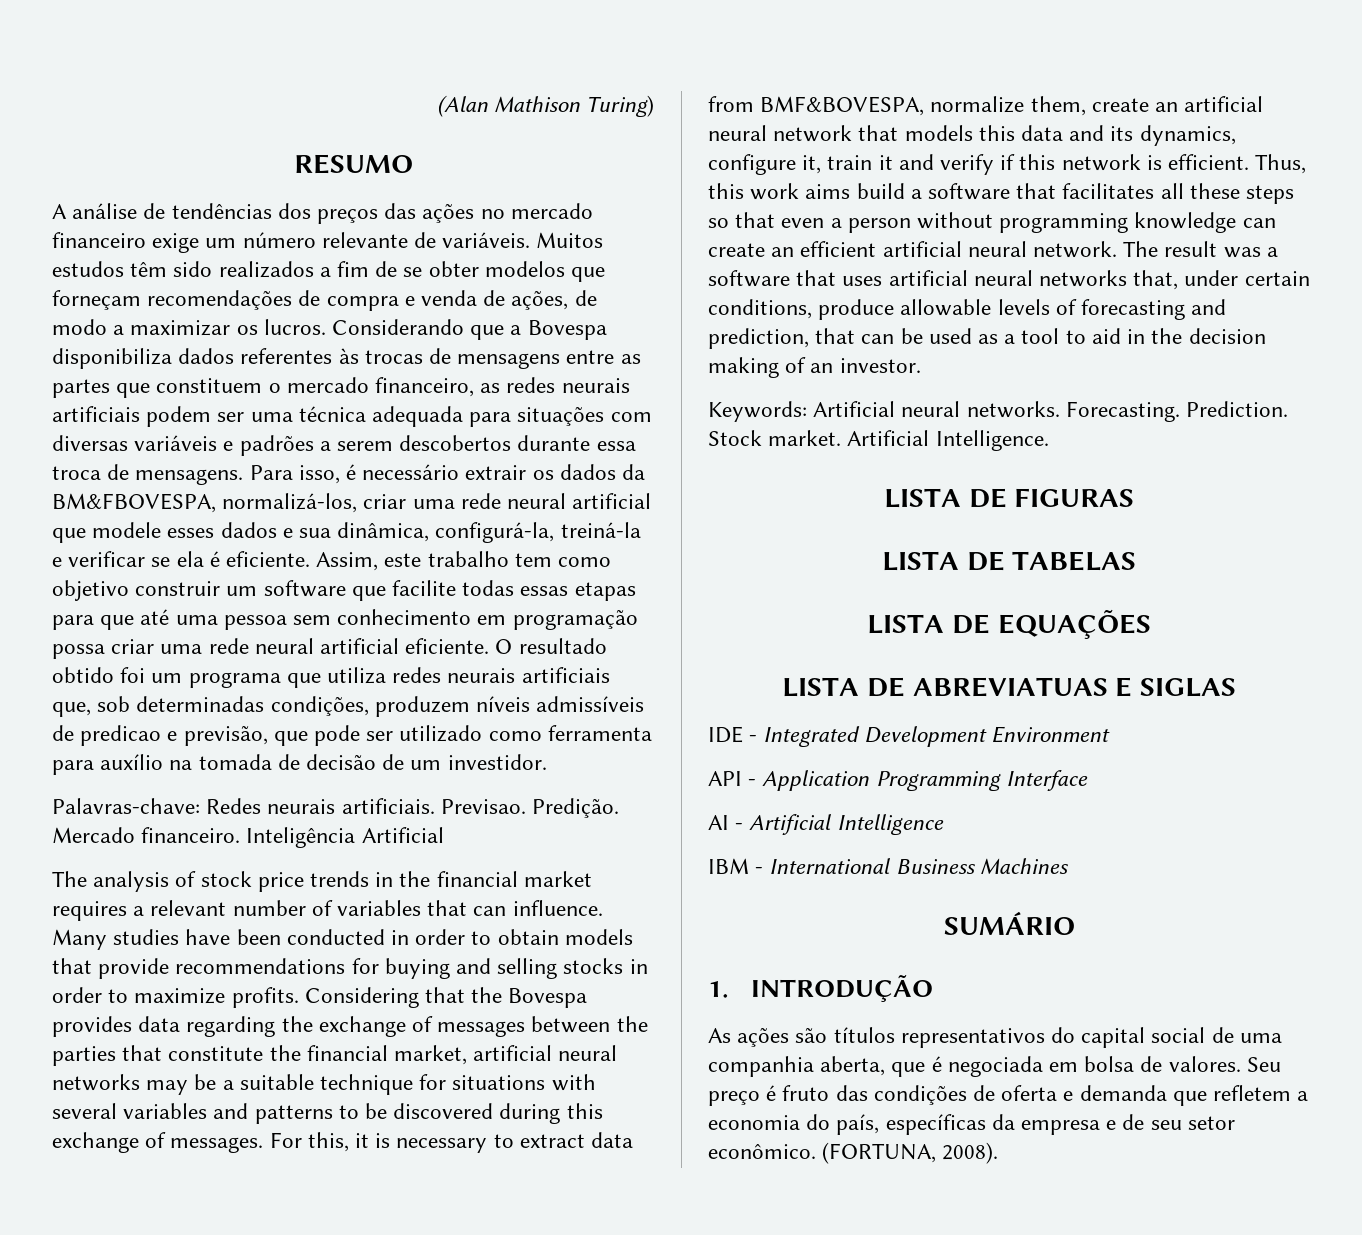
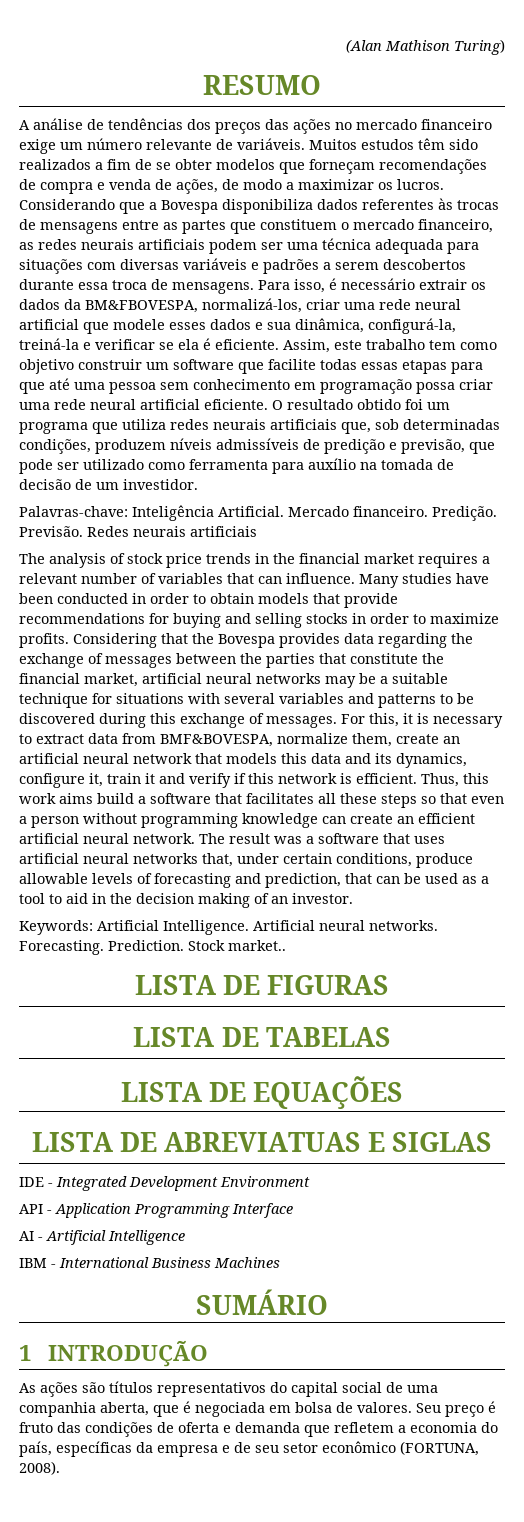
[80,725,162,746] predicao -> [324,439,385,454] predição
[206,798,620,818] [52,827,444,848] Redes neurais artificiais. Previsao. Predição. Mercado financeiro. Inteligência Artificial -> [132,505,497,521] [19,526,257,537] Inteligência Artificial. Mercado financeiro. Predição. Previsão. Redes neurais artificiais
(896, 409) none -> [163,920,315,935] Intelligence. Artificial
[768,430,1049,451] market. Artificial Intelligence. -> [228,940,286,951] market..
[708,981,729,998] 1. -> [19,1345,32,1361] 1
[708,1144,816,1159] econômico. -> [322,1441,396,1453] econômico

